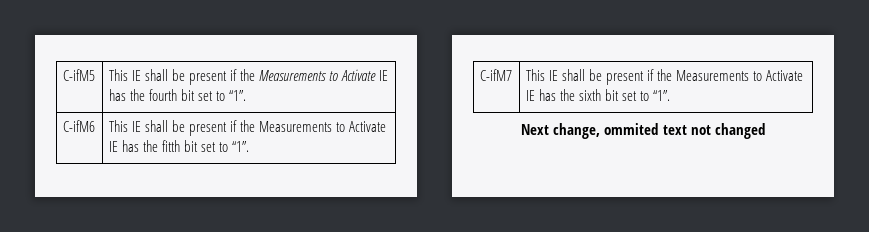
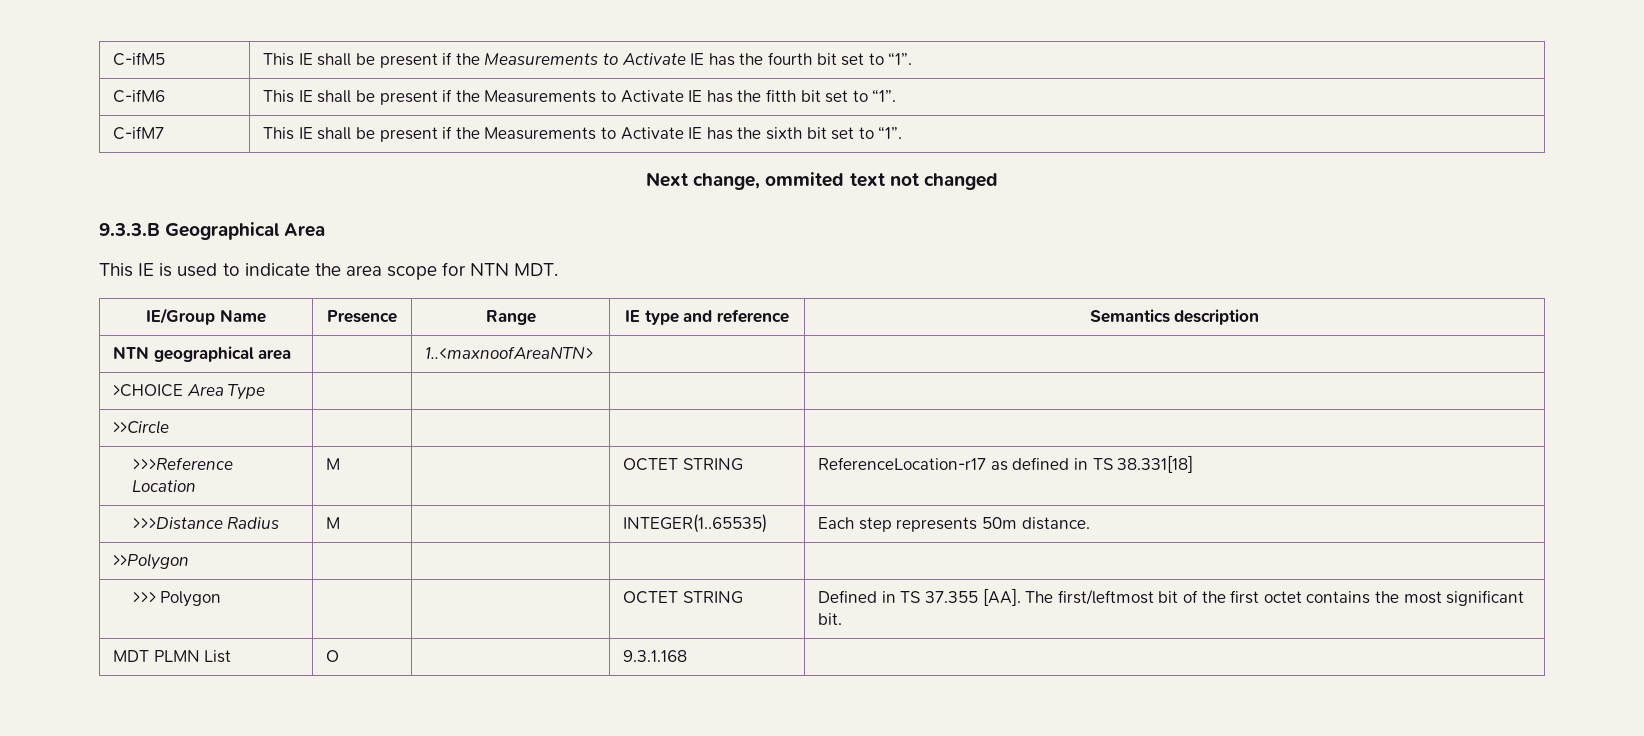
(765, 131) none -> [99,222,326,240] [99,262,559,280] [146,308,266,325] [327,310,397,323] [485,310,536,325] [625,309,789,325] [1089,309,1260,325] [113,346,292,362] [425,346,594,360] [113,384,266,400] [113,420,170,434] [131,457,233,470] [131,480,196,492] [326,458,341,470] [623,458,743,471] [818,455,1194,473] [131,517,280,529] [326,517,341,529] [623,514,768,533] [818,517,1090,532] [113,553,190,570] [131,591,222,607] [623,591,743,604] [818,588,1525,606] [818,613,843,625] [113,650,232,663] [326,650,340,662] [623,650,688,662] // 9.3.3.B Geographical Area // This IE is used to indicate the area scope for NTN MDT. // IE/Group Name | Presence | Range | IE type and reference | Semantics description // NTN geographical area | | 1..<maxnoofAreaNTN> | | // >CHOICE Area Type | | | | // >>Circle | | | | // >>>Reference Location | M | | OCTET STRING | ReferenceLocation-r17 as defined in TS 38.331[18] // >>>Distance Radius | M | | INTEGER(1..65535) | Each step represents 50m distance. // >>Polygon | | | | // >>> Polygon | | | OCTET STRING | Defined in TS 37.355 [AA]. The first/leftmost bit of the first octet contains the most significant bit. // MDT PLMN List | O | | 9.3.1.168 |

